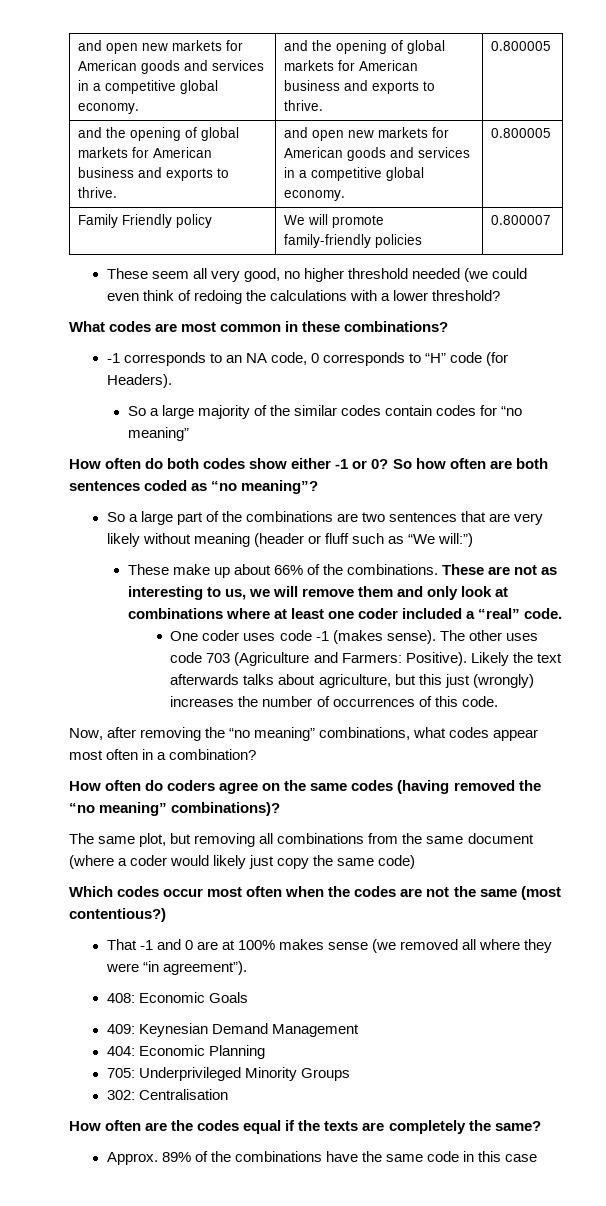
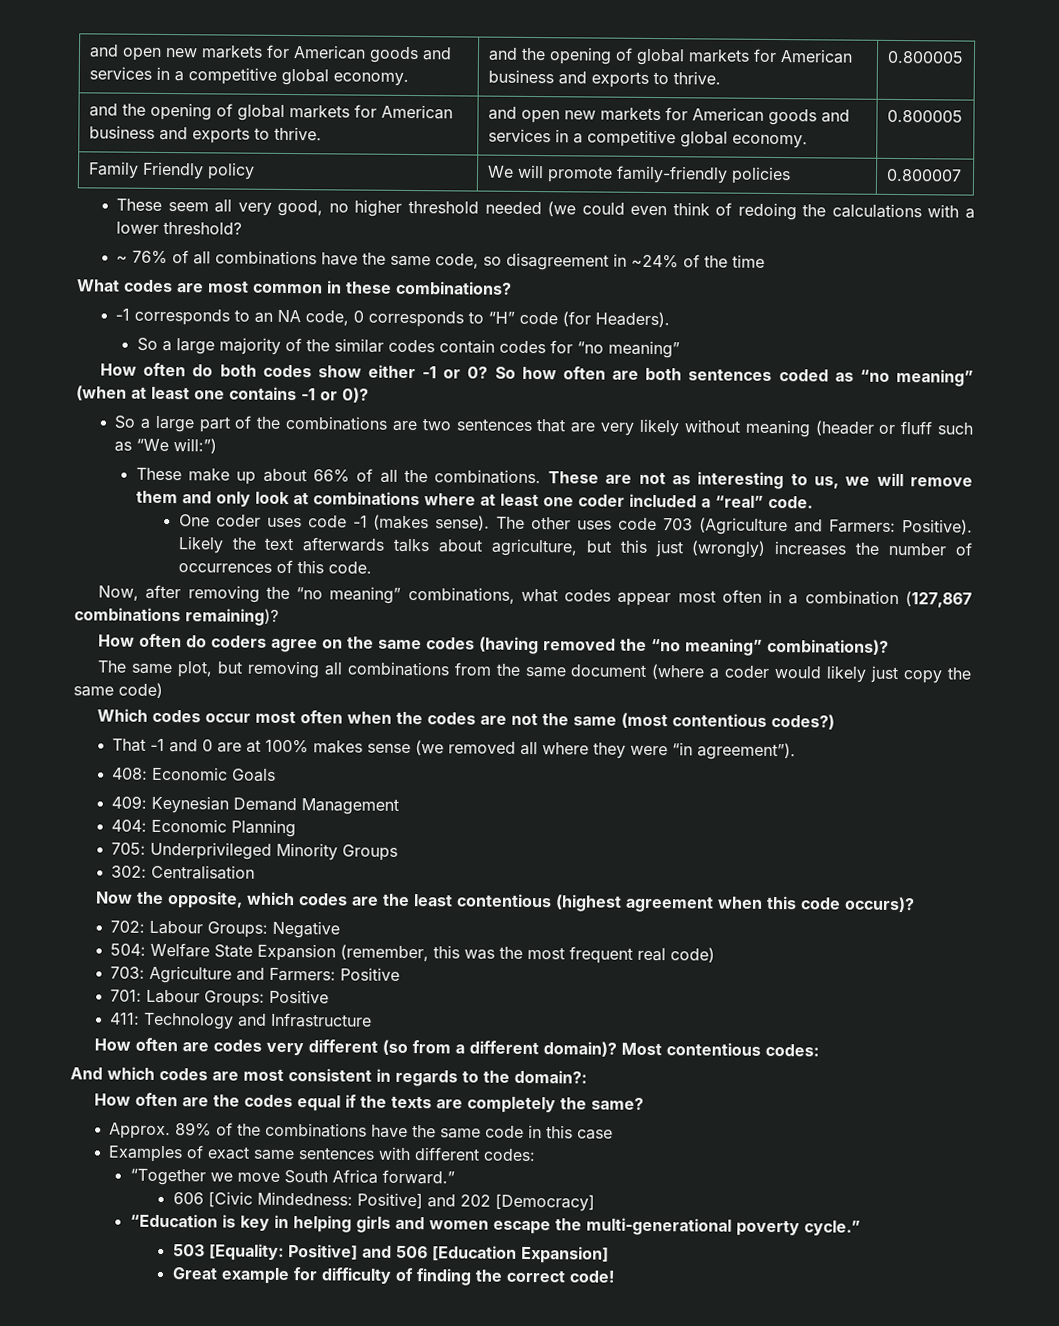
(501, 295) none -> [116,250,766,271] // ~ 76% of all combinations have the same code, so disagreement in ~24% of the time
[241,480,319,494] meaning”? -> [895,368,974,387] [76,385,369,403] meaning” (when at least one contains -1 or 0)?
(321, 569) none -> [379,469,398,483] all
[169,749,257,760] combination? -> [804,590,972,608] [74,607,279,626] combination (127,867 combinations remaining)?
[69,908,166,922] contentious?) -> [672,713,836,730] contentious codes?)
(228, 1094) none -> [96,891,916,913] [110,920,341,939] [110,942,716,964] [110,965,401,984] [110,989,330,1007] [110,1012,373,1030] [94,1037,820,1057] [70,1066,587,1087] // Now the opposite, which codes are the least contentious (highest agreement when this code occurs)? // 702: Labour Groups: Negative // 504: Welfare State Expansion (remember, this was the most frequent real code) // 703: Agriculture and Farmers: Positive // 701: Labour Groups: Positive // 411: Technology and Infrastructure // How often are codes very different (so from a different domain)? Most contentious codes: // And which codes are most consistent in regards to the domain?:
(538, 1158) none -> [108,1145,537,1163] [129,1168,455,1186] [172,1191,595,1212] [129,1213,861,1237] [172,1243,609,1264] [171,1267,615,1286] // Examples of exact same sentences with different codes: // “Together we move South Africa forward.” // 606 [Civic Mindedness: Positive] and 202 [Democracy] // “Education is key in helping girls and women escape the multi-generational poverty cycle.” // 503 [Equality: Positive] and 506 [Education Expansion] // Great example for difficulty of finding the correct code!

